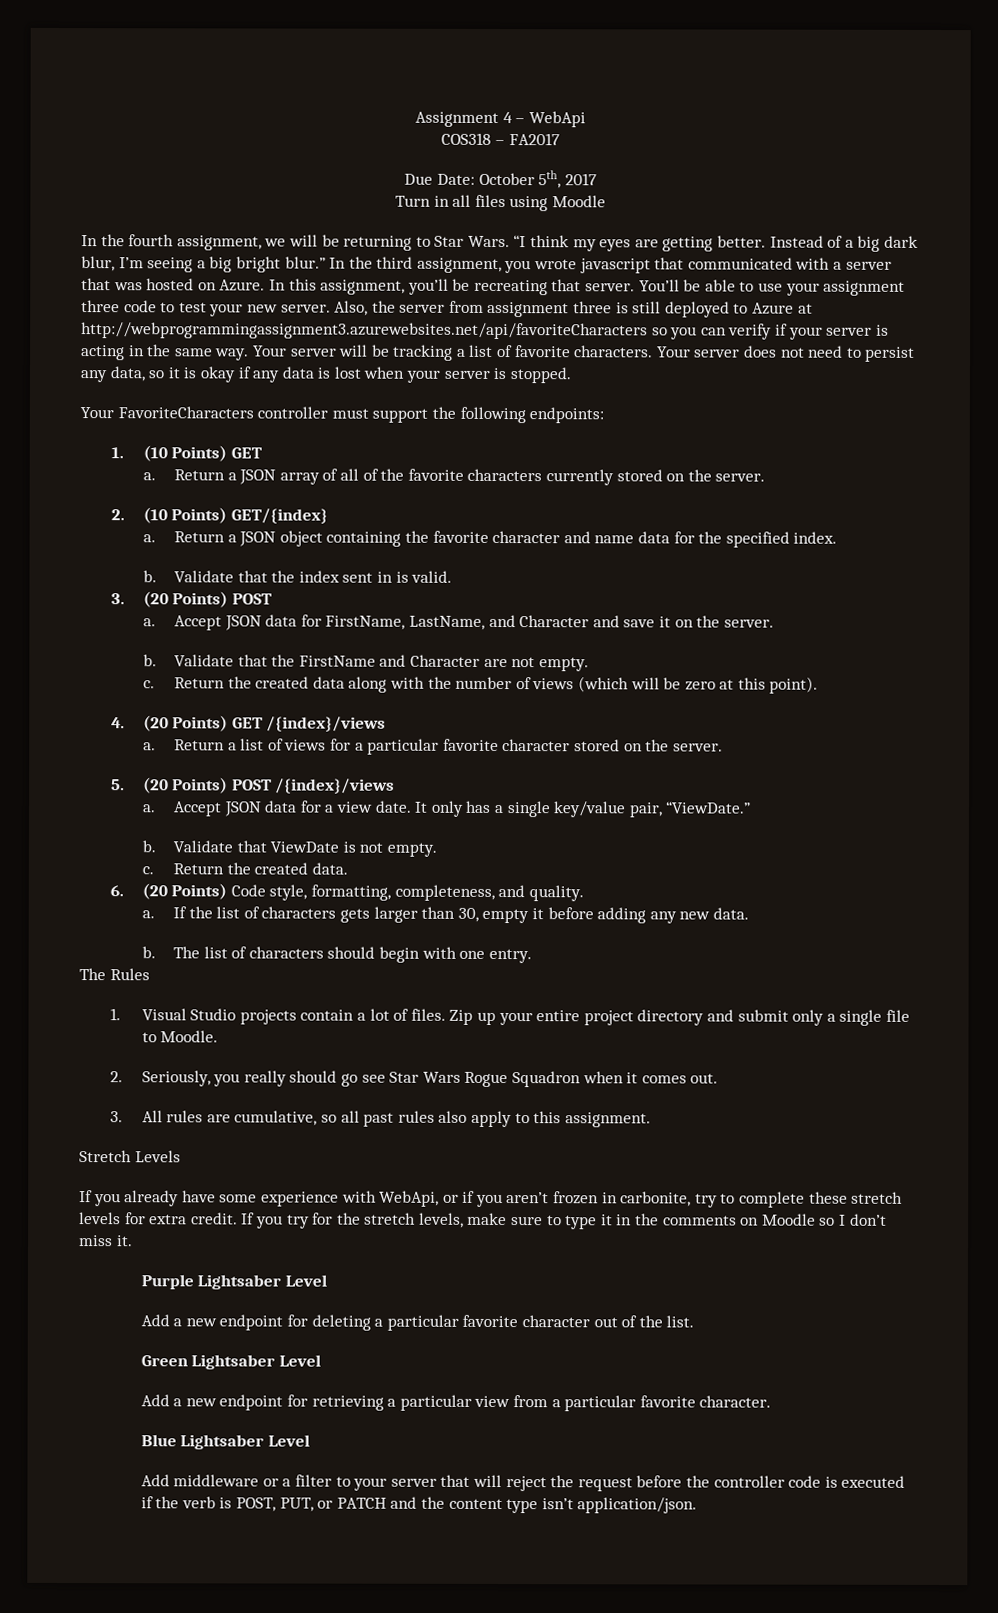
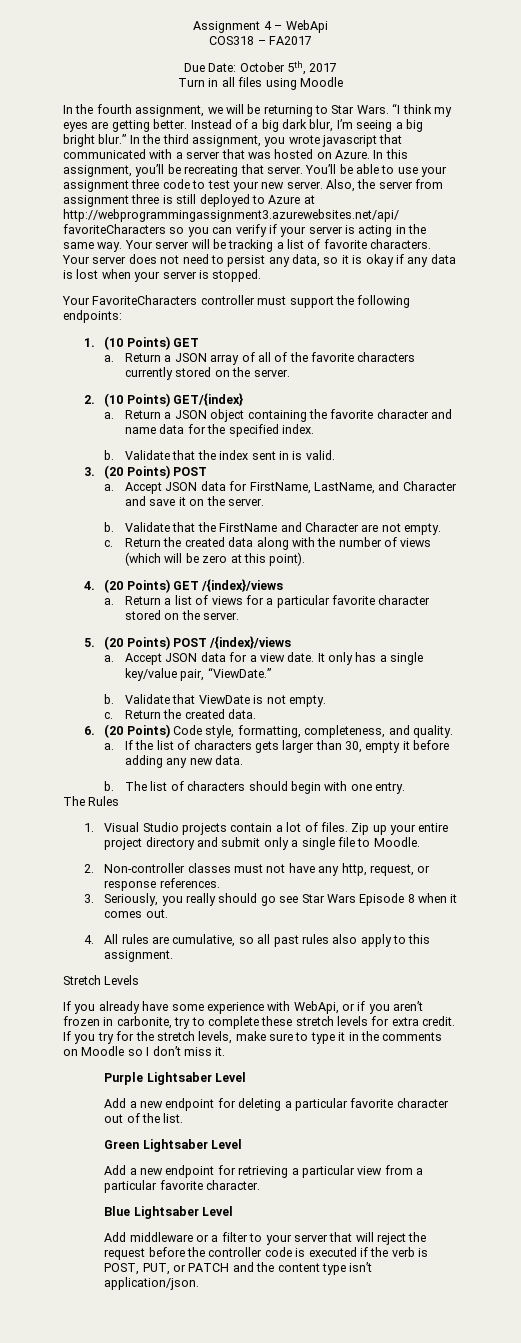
(124, 1077) none -> [104,863,431,876] [104,878,220,891] [83,894,94,903] Non-controller classes must not have any http, request, or response references. // 3.
[464,1071,582,1088] Rogue Squadron -> [359,893,415,906] Episode 8
[110,1111,124,1123] 3. -> [83,935,94,944] 4.

